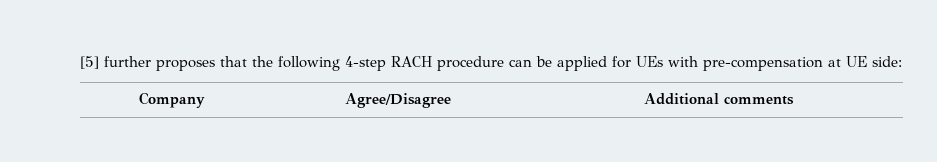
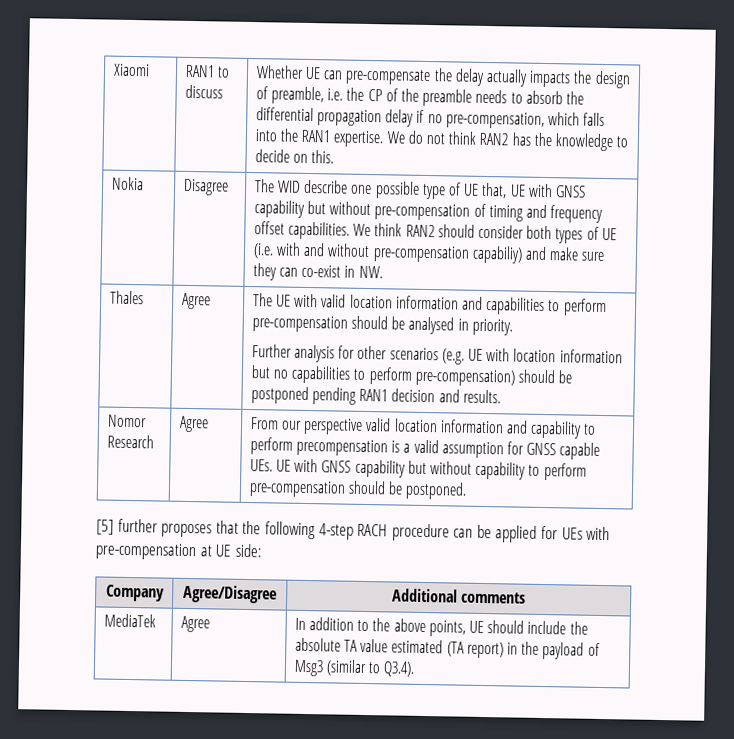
(80, 62) none -> [112,63,150,77] [184,64,231,78] [184,84,223,99] [255,65,631,89] [255,86,584,107] [255,107,606,129] [254,128,629,152] [254,149,335,164] [111,176,144,191] [182,178,229,196] [253,179,586,200] [253,200,604,223] [253,221,617,244] [252,242,606,264] [252,263,383,281] [109,290,144,305] [181,292,211,310] [252,293,607,317] [251,315,513,336] [251,344,623,365] [250,365,574,387] [250,386,501,405] [106,414,147,428] [106,434,154,449] [178,415,209,433] [249,417,597,439] [249,437,601,460] [249,458,587,481] [248,480,468,500] Xiaomi | RAN1 to discuss | Whether UE can pre-compensate the delay actually impacts the design of preamble, i.e. the CP of the preamble needs to absorb the differential propagation delay if no pre-compensation, which falls into the RAN1 expertise. We do not think RAN2 has the knowledge to decide on this. // Nokia | Disagree | The WID describe one possible type of UE that, UE with GNSS capability but without pre-compensation of timing and frequency offset capabilities. We think RAN2 should consider both types of UE (i.e. with and without pre-compensation capabiliy) and make sure they can co-exist in NW. // Thales | Agree | The UE with valid location information and capabilities to perform pre-compensation should be analysed in priority. // Further analysis for other scenarios (e.g. UE with location information but no capabilities to perform pre-compensation) should be postponed pending RAN1 decision and results. // Nomor Research | Agree | From our perspective valid location information and capability to perform precompensation is a valid assumption for GNSS capable UEs. UE with GNSS capability but without capability to perform pre-compensation should be postponed. //
(794, 100) none -> [103,613,156,628] [180,615,210,633] [294,617,588,637] [294,637,600,660] [293,659,416,677] // MediaTek | Agree | In addition to the above points, UE should include the absolute TA value estimated (TA report) in the payload of Msg3 (similar to Q3.4).

